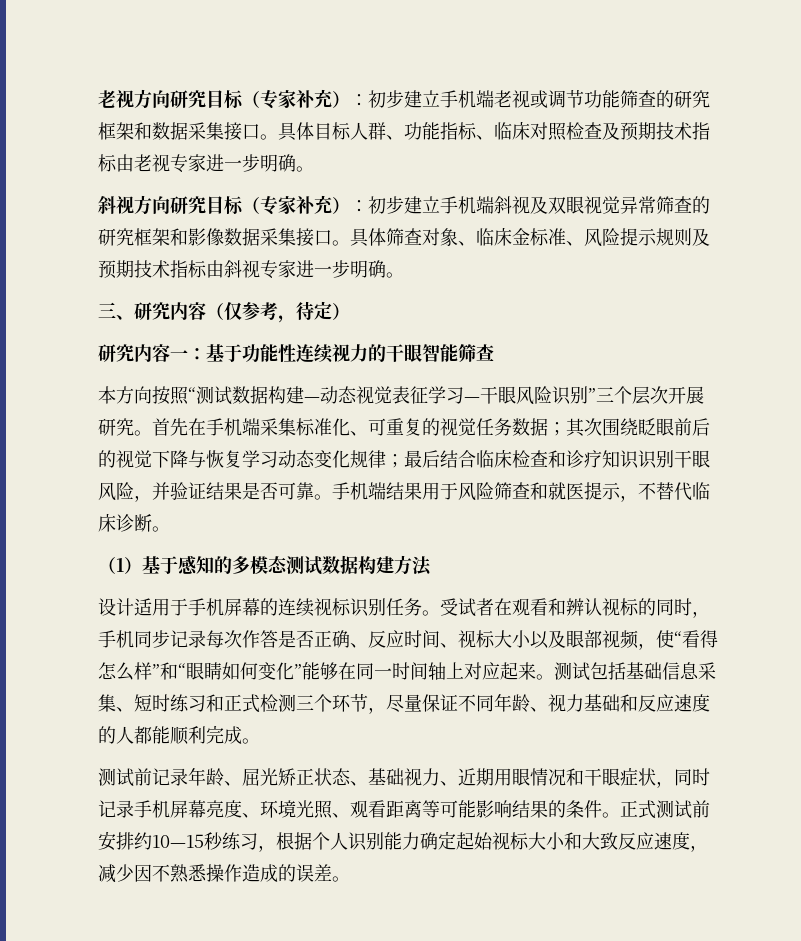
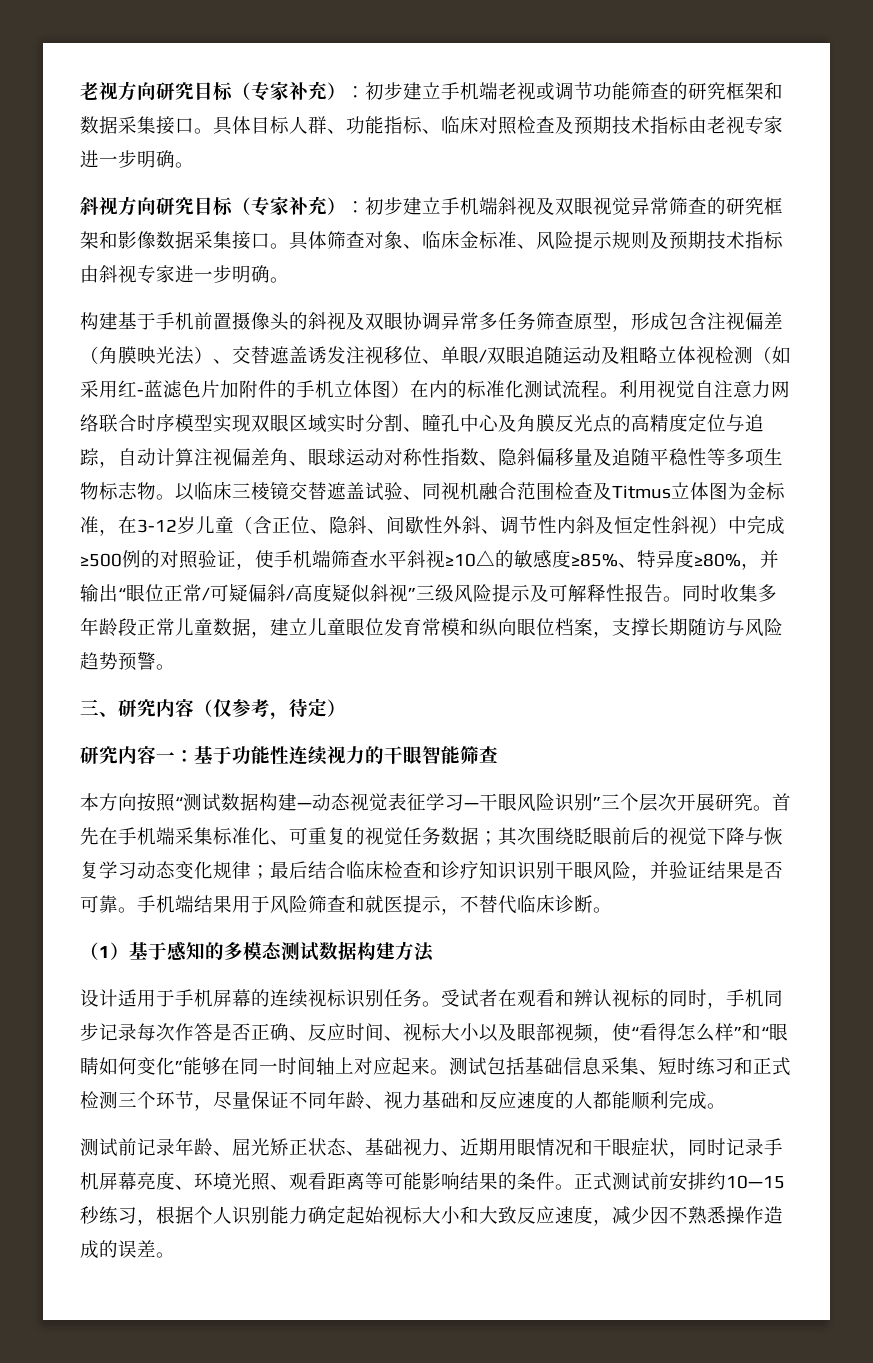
(404, 275) none -> [80,312,783,332] [80,346,791,365] [80,380,790,399] [80,413,764,433] [80,448,783,468] [80,481,785,501] [80,515,785,536] [80,550,779,570] [80,583,777,603] [80,617,783,638] [80,651,175,671] // 构建基于手机前置摄像头的斜视及双眼协调异常多任务筛查原型，形成包含注视偏差（角膜映光法）、交替遮盖诱发注视移位、单眼/双眼追随运动及粗略立体视检测（如采用红-蓝滤色片加附件的手机立体图）在内的标准化测试流程。利用视觉自注意力网络联合时序模型实现双眼区域实时分割、瞳孔中心及角膜反光点的高精度定位与追踪，自动计算注视偏差角、眼球运动对称性指数、隐斜偏移量及追随平稳性等多项生物标志物。以临床三棱镜交替遮盖试验、同视机融合范围检查及Titmus立体图为金标准，在3-12岁儿童（含正位、隐斜、间歇性外斜、调节性内斜及恒定性斜视）中完成≥500例的对照验证，使手机端筛查水平斜视≥10△的敏感度≥85%、特异度≥80%，并输出“眼位正常/可疑偏斜/高度疑似斜视”三级风险提示及可解释性报告。同时收集多年龄段正常儿童数据，建立儿童眼位发育常模和纵向眼位档案，支撑长期随访与风险趋势预警。

